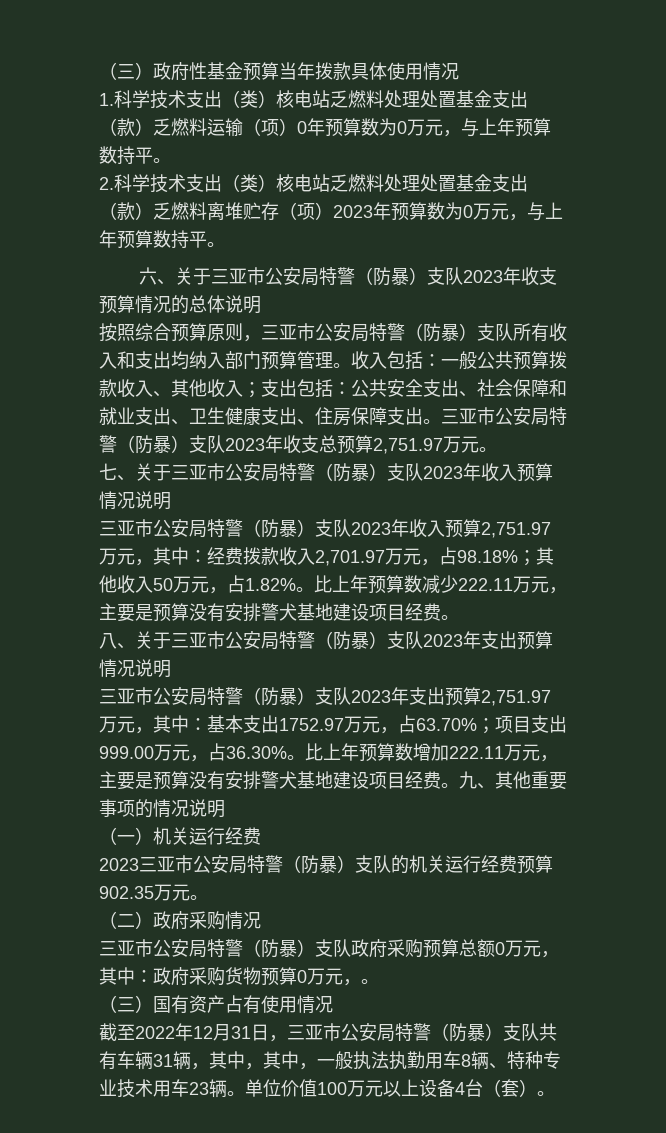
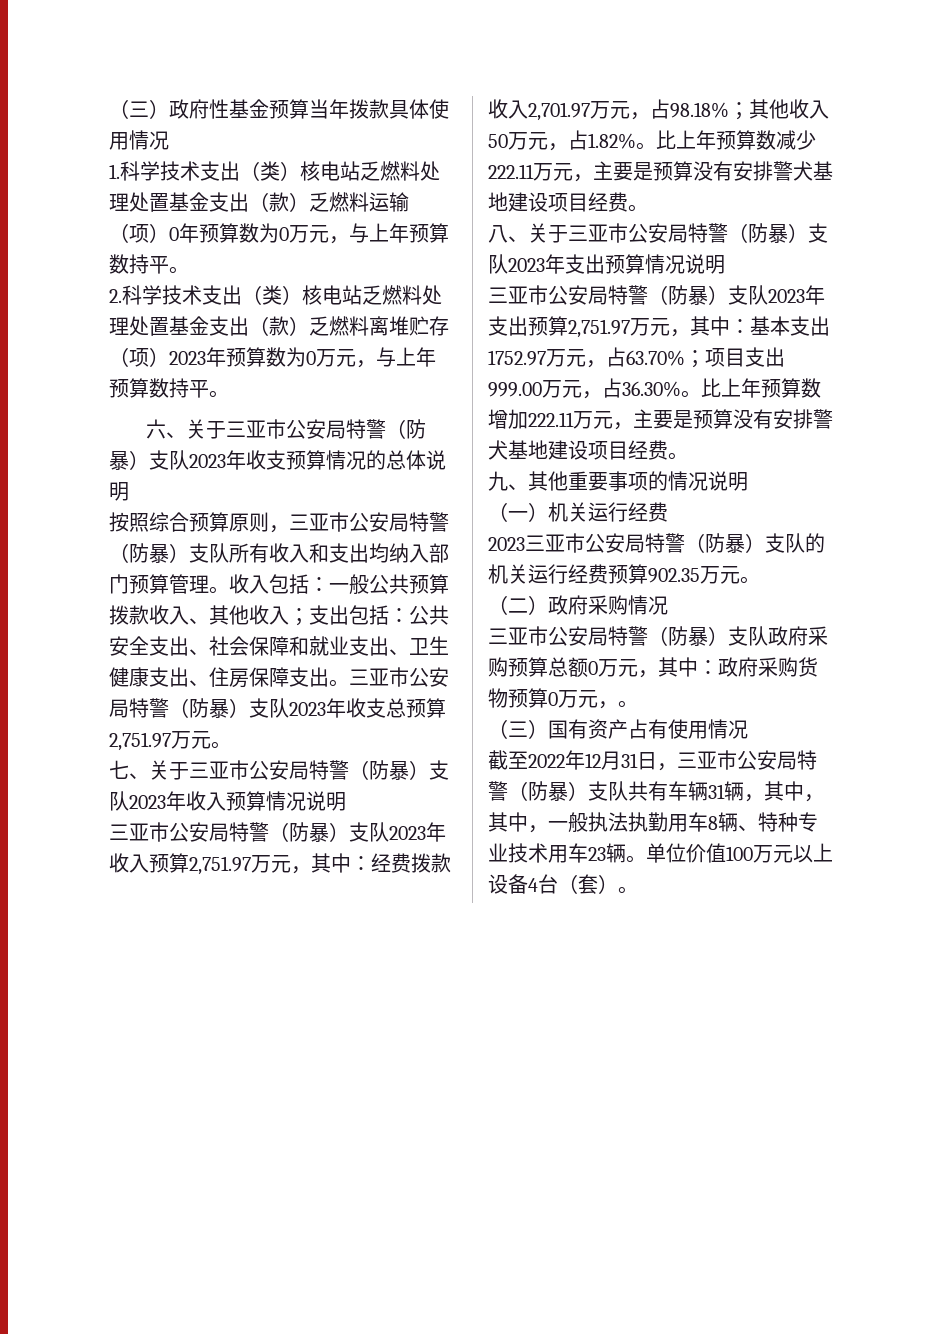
(459, 785) none -> (688, 456) //

